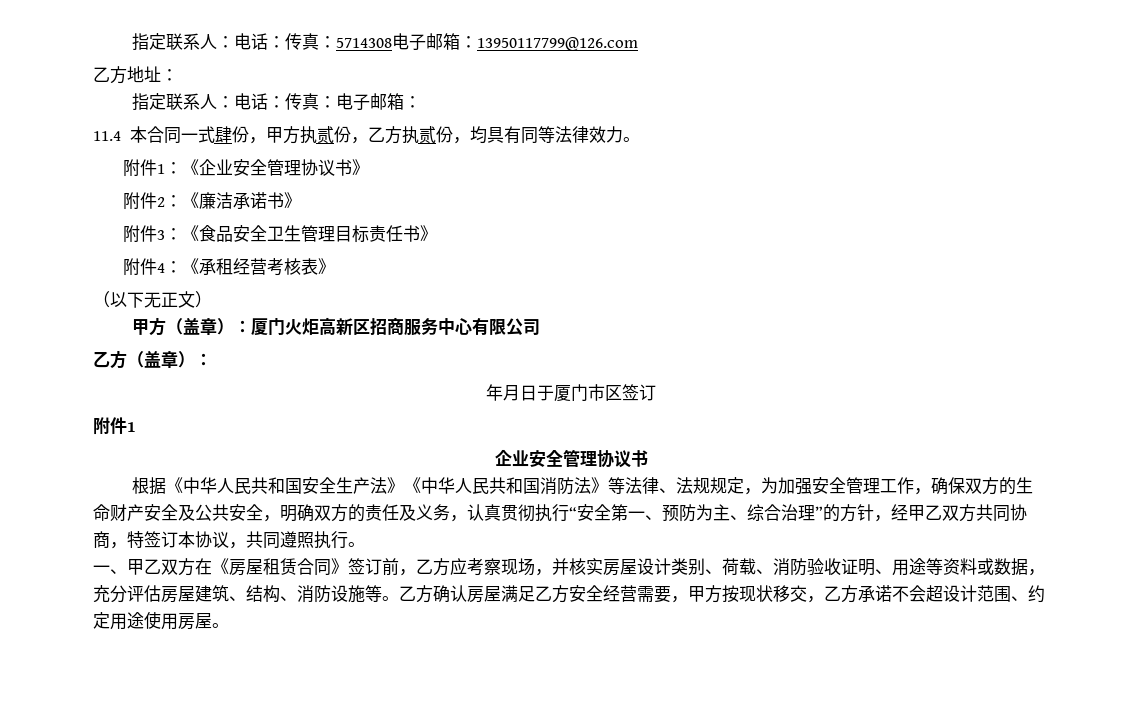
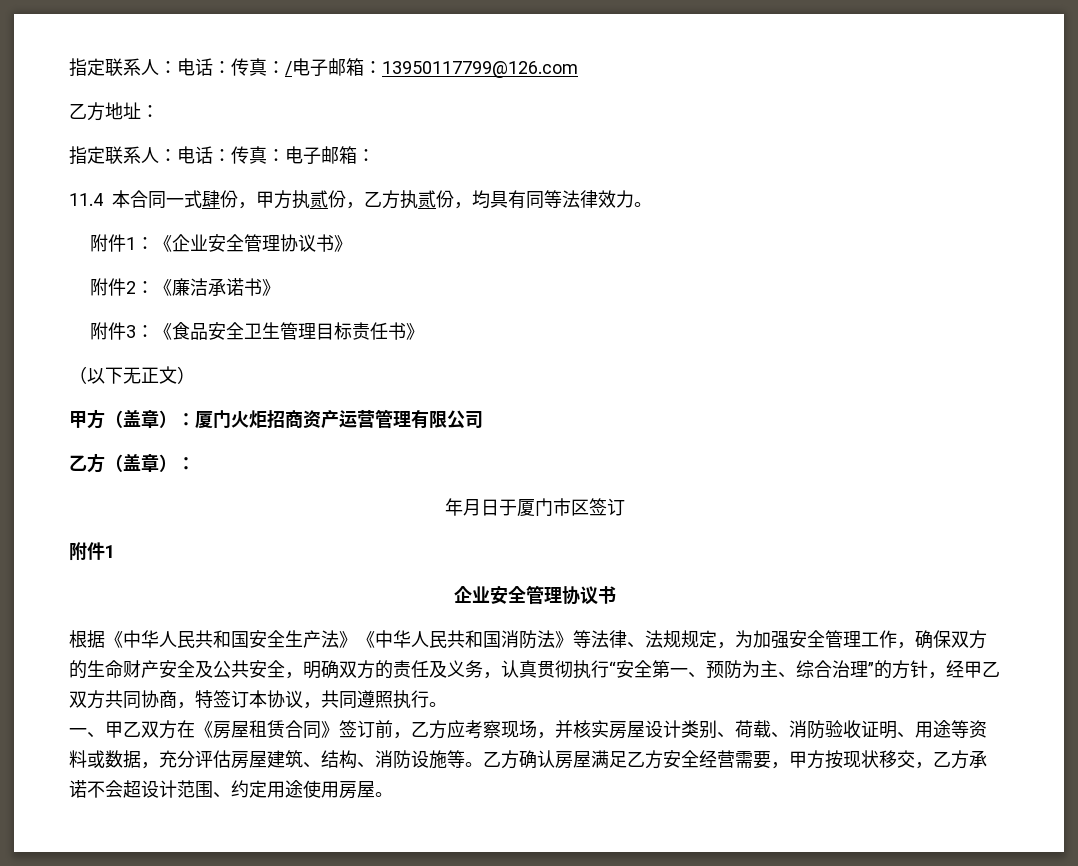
[131,33,392,51] 指定联系人：电话：传真：5714308 -> [69,58,292,77] 指定联系人：电话：传真：/
[122,258,335,276] // 附件4：《承租经营考核表》 -> (425, 331) none
[318,317,472,335] 高新区招商服务中心 -> [267,409,411,429] 招商资产运营管理

